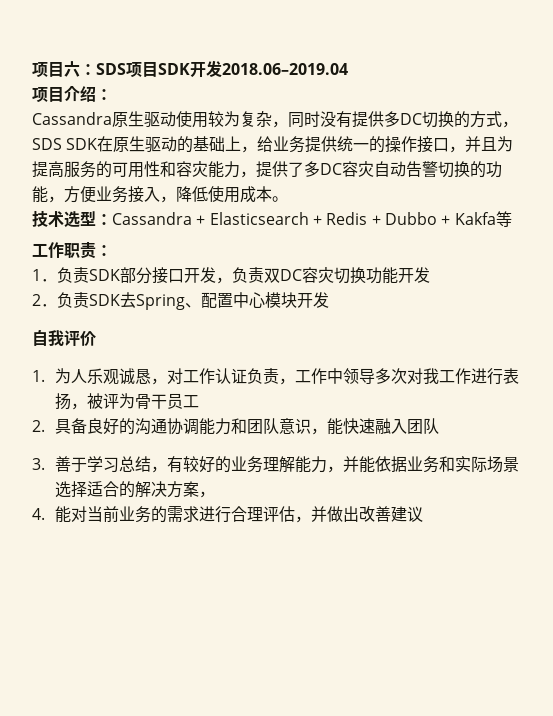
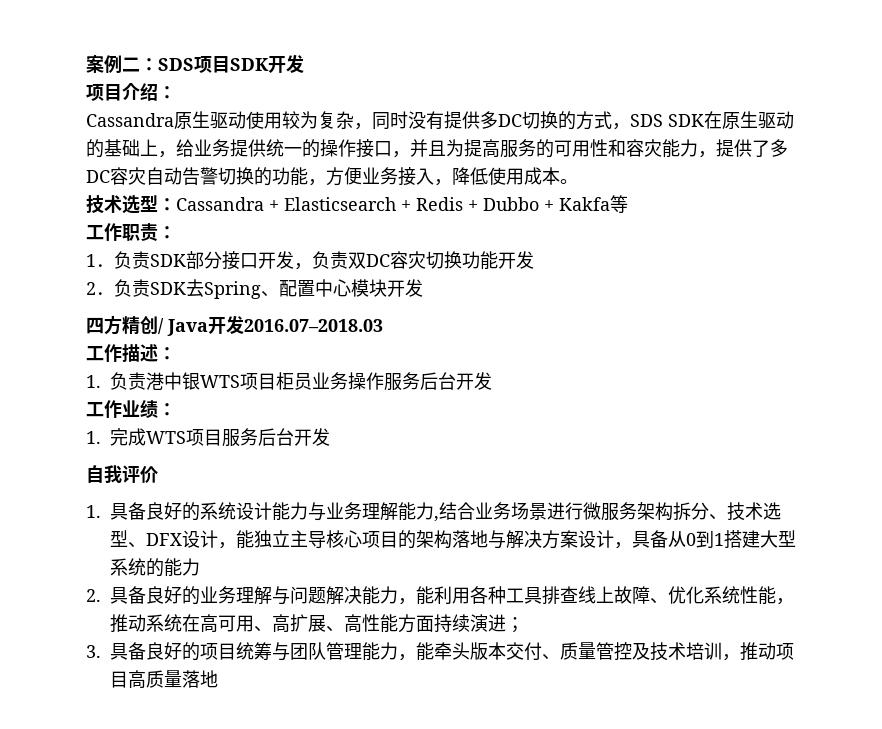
[32,61,80,78] 项目六 -> [86,55,140,73] 案例二
[222,63,348,75] 2018.06–2019.04 -> (304, 63) none
[32,329,96,346] [32,368,519,385] [54,393,199,410] [32,418,439,435] [32,456,519,473] [54,481,135,498] 自我评价 // 1.为人乐观诚恳，对工作认证负责，工作中领导多次对我工作进行表扬，被评为骨干员工 // 2.具备良好的沟通协调能力和团队意识，能快速融入团队 // 3.善于学习总结，有较好的业务理解能力，并能依据业务和实际场景选择适合的 -> [86,315,383,336] [86,344,176,362] [86,372,492,391] [86,399,176,418] [86,428,330,447] [86,465,158,483] [86,502,781,522] [110,530,506,549] 四方精创/ Java开发2016.07–2018.03 // 工作描述： // 1.负责港中银WTS项目柜员业务操作服务后台开发 // 工作业绩： // 1.完成WTS项目服务后台开发 // 自我评价 // 1.具备良好的系统设计能力与业务理解能力,结合业务场景进行微服务架构拆分、技术选型、DFX设计，能独立主导核心项目的架构落地与
[198,491,215,498] [32,506,423,523] ， // 4.能对当前业务的需求进行合理评估，并做出改善建议 -> [578,530,796,549] [110,558,200,577] [86,586,794,605] [110,614,524,633] [86,642,794,661] [110,670,218,689] 设计，具备从0到1搭建大型系统的能力 // 2.具备良好的业务理解与问题解决能力，能利用各种工具排查线上故障、优化系统性能，推动系统在高可用、高扩展、高性能方面持续演进； // 3.具备良好的项目统筹与团队管理能力，能牵头版本交付、质量管控及技术培训，推动项目高质量落地

